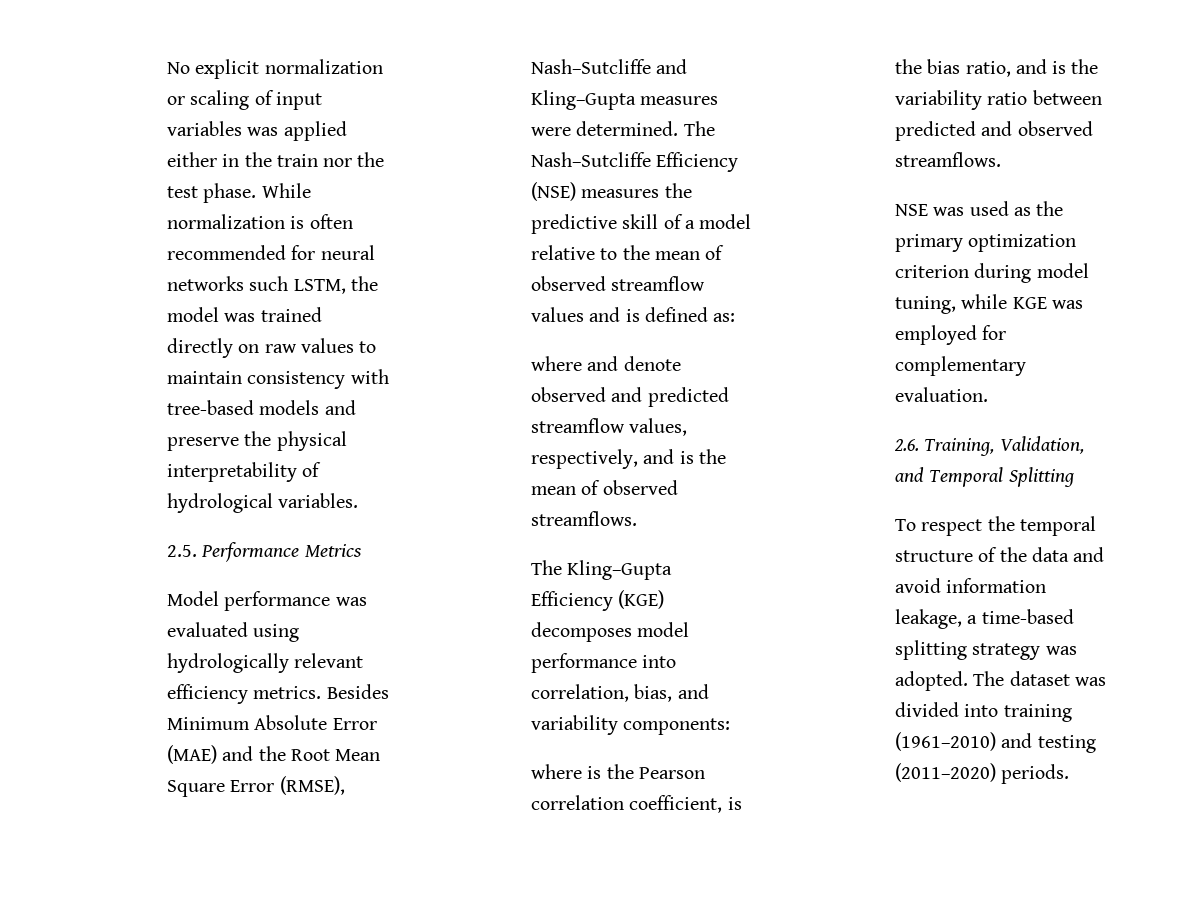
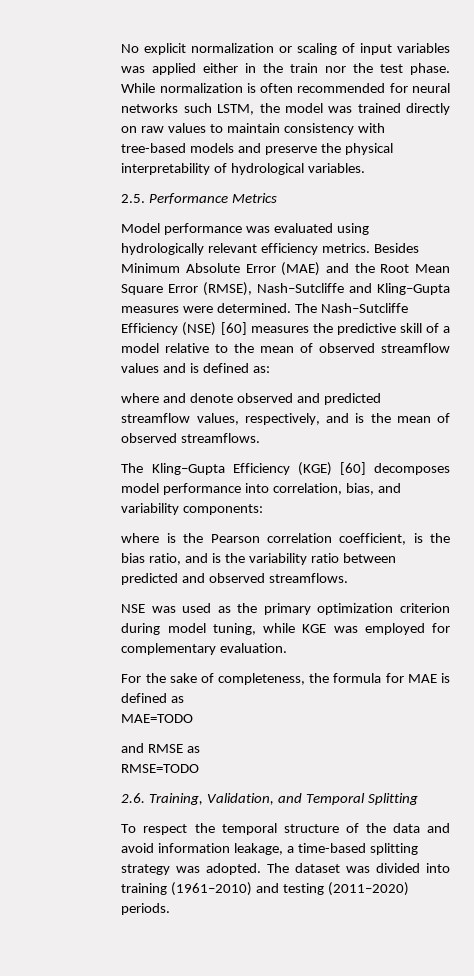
(577, 191) none -> [220,322,247,335] [60]
(665, 599) none -> [339,462,366,475] [60]
(989, 394) none -> [121,673,450,685] [121,693,185,703] [121,714,194,723] [121,743,201,753] [121,764,200,773] // For the sake of completeness, the formula for MAE is defined as // MAE=TODO // and RMSE as // RMSE=TODO

